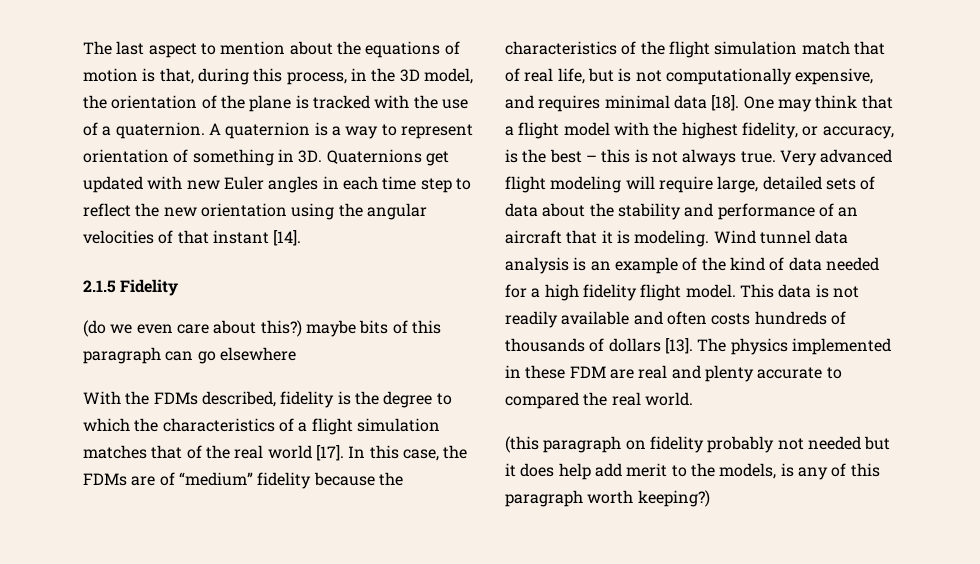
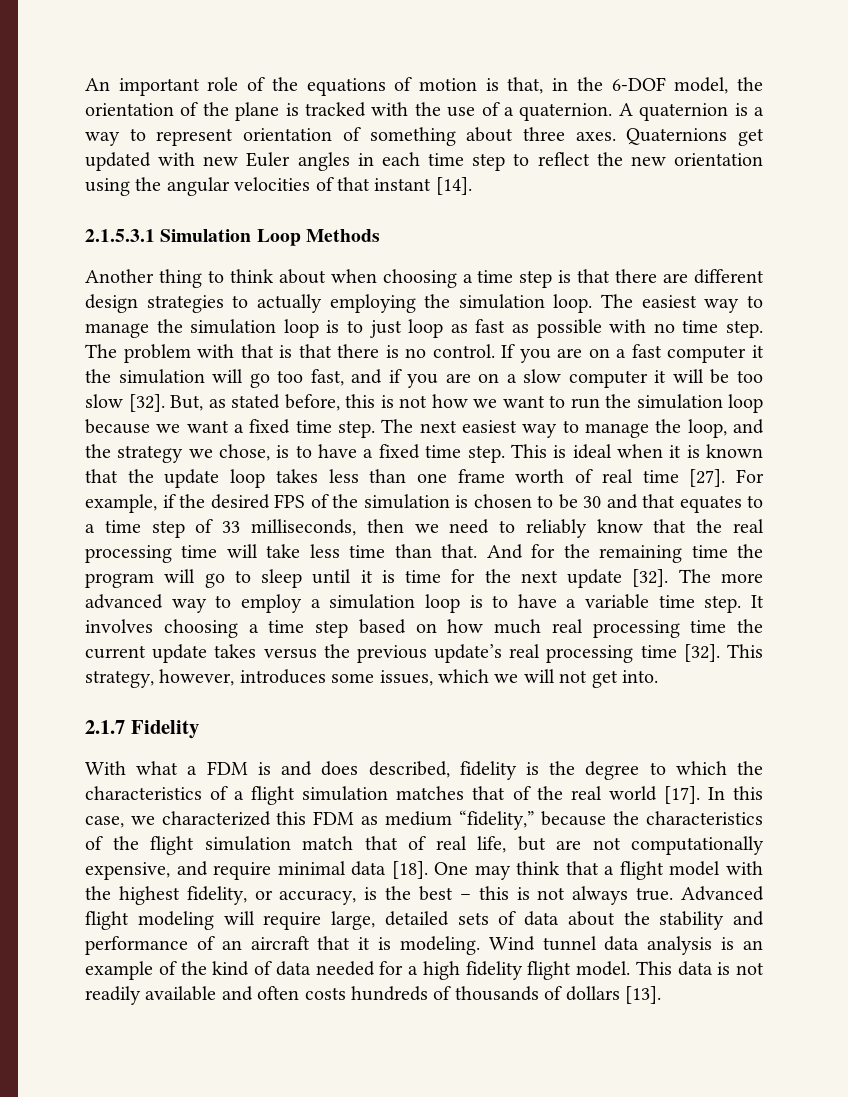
[83,41,333,58] The last aspect to mention about -> [85,77,266,96] An important role of
[197,68,347,85] during this process, -> (544, 85) none
[399,69,420,82] 3D -> [611,77,666,91] 6-DOF
[277,149,323,163] in 3D. -> [466,127,616,142] about three axes.
[83,279,179,296] [83,320,441,337] [83,347,296,364] [83,391,198,405] 2.1.5 Fidelity // (do we even care about this?) maybe bits of this paragraph can go elsewhere // With the FDMs -> [85,229,380,246] [85,269,765,288] [85,294,763,313] [85,319,764,338] [85,344,765,363] [85,369,764,388] [85,394,763,413] [85,419,764,438] [85,444,764,463] [85,469,764,488] [85,494,763,513] [85,519,765,538] [85,544,763,563] [85,569,763,588] [85,594,764,613] [85,619,763,638] [85,644,763,663] [85,669,658,688] [85,720,199,739] [85,761,359,776] 2.1.5.3.1 Simulation Loop Methods // Another thing to think about when choosing a time step is that there are different design strategies to actually employing the simulation loop. The easiest way to manage the simulation loop is to just loop as fast as possible with no time step. The problem with that is that there is no control. If you are on a fast computer it the simulation will go too fast, and if you are on a slow computer it will be too slow [32]. But, as stated before, this is not how we want to run the simulation loop because we want a fixed time step. The next easiest way to manage the loop, and the strategy we chose, is to have a fixed time step. This is ideal when it is known that the update loop takes less than one frame worth of real time [27]. For example, if the desired FPS of the simulation is chosen to be 30 and that equates to a time step of 33 milliseconds, then we need to reliably know that the real processing time will take less time than that. And for the remaining time the program will go to sleep until it is time for the next update [32]. The more advanced way to employ a simulation loop is to have a variable time step. It involves choosing a time step based on how much real processing time the current update takes versus the previous update’s real processing time [32]. This strategy, however, introduces some issues, which we will not get into. // 2.1.7 Fidelity // With what a FDM is and does
[443,445,468,459] [83,472,312,489] the FDMs are of “medium” fidelity -> [130,810,535,830] we characterized this FDM as medium “fidelity,”
[618,68,632,82] is -> [556,840,581,850] are
[538,95,601,112] requires -> [213,862,272,880] require
[779,149,893,166] Very advanced -> [680,886,764,901] Advanced
[697,338,891,355] [505,365,842,382] [505,392,693,409] [505,436,891,453] [505,463,880,480] [505,490,710,507] The physics implemented in these FDM are real and plenty accurate to compared the real world. // (this paragraph on fidelity probably not needed but it does help add merit to the models, is any of this paragraph worth keeping?) -> (661, 995) none

